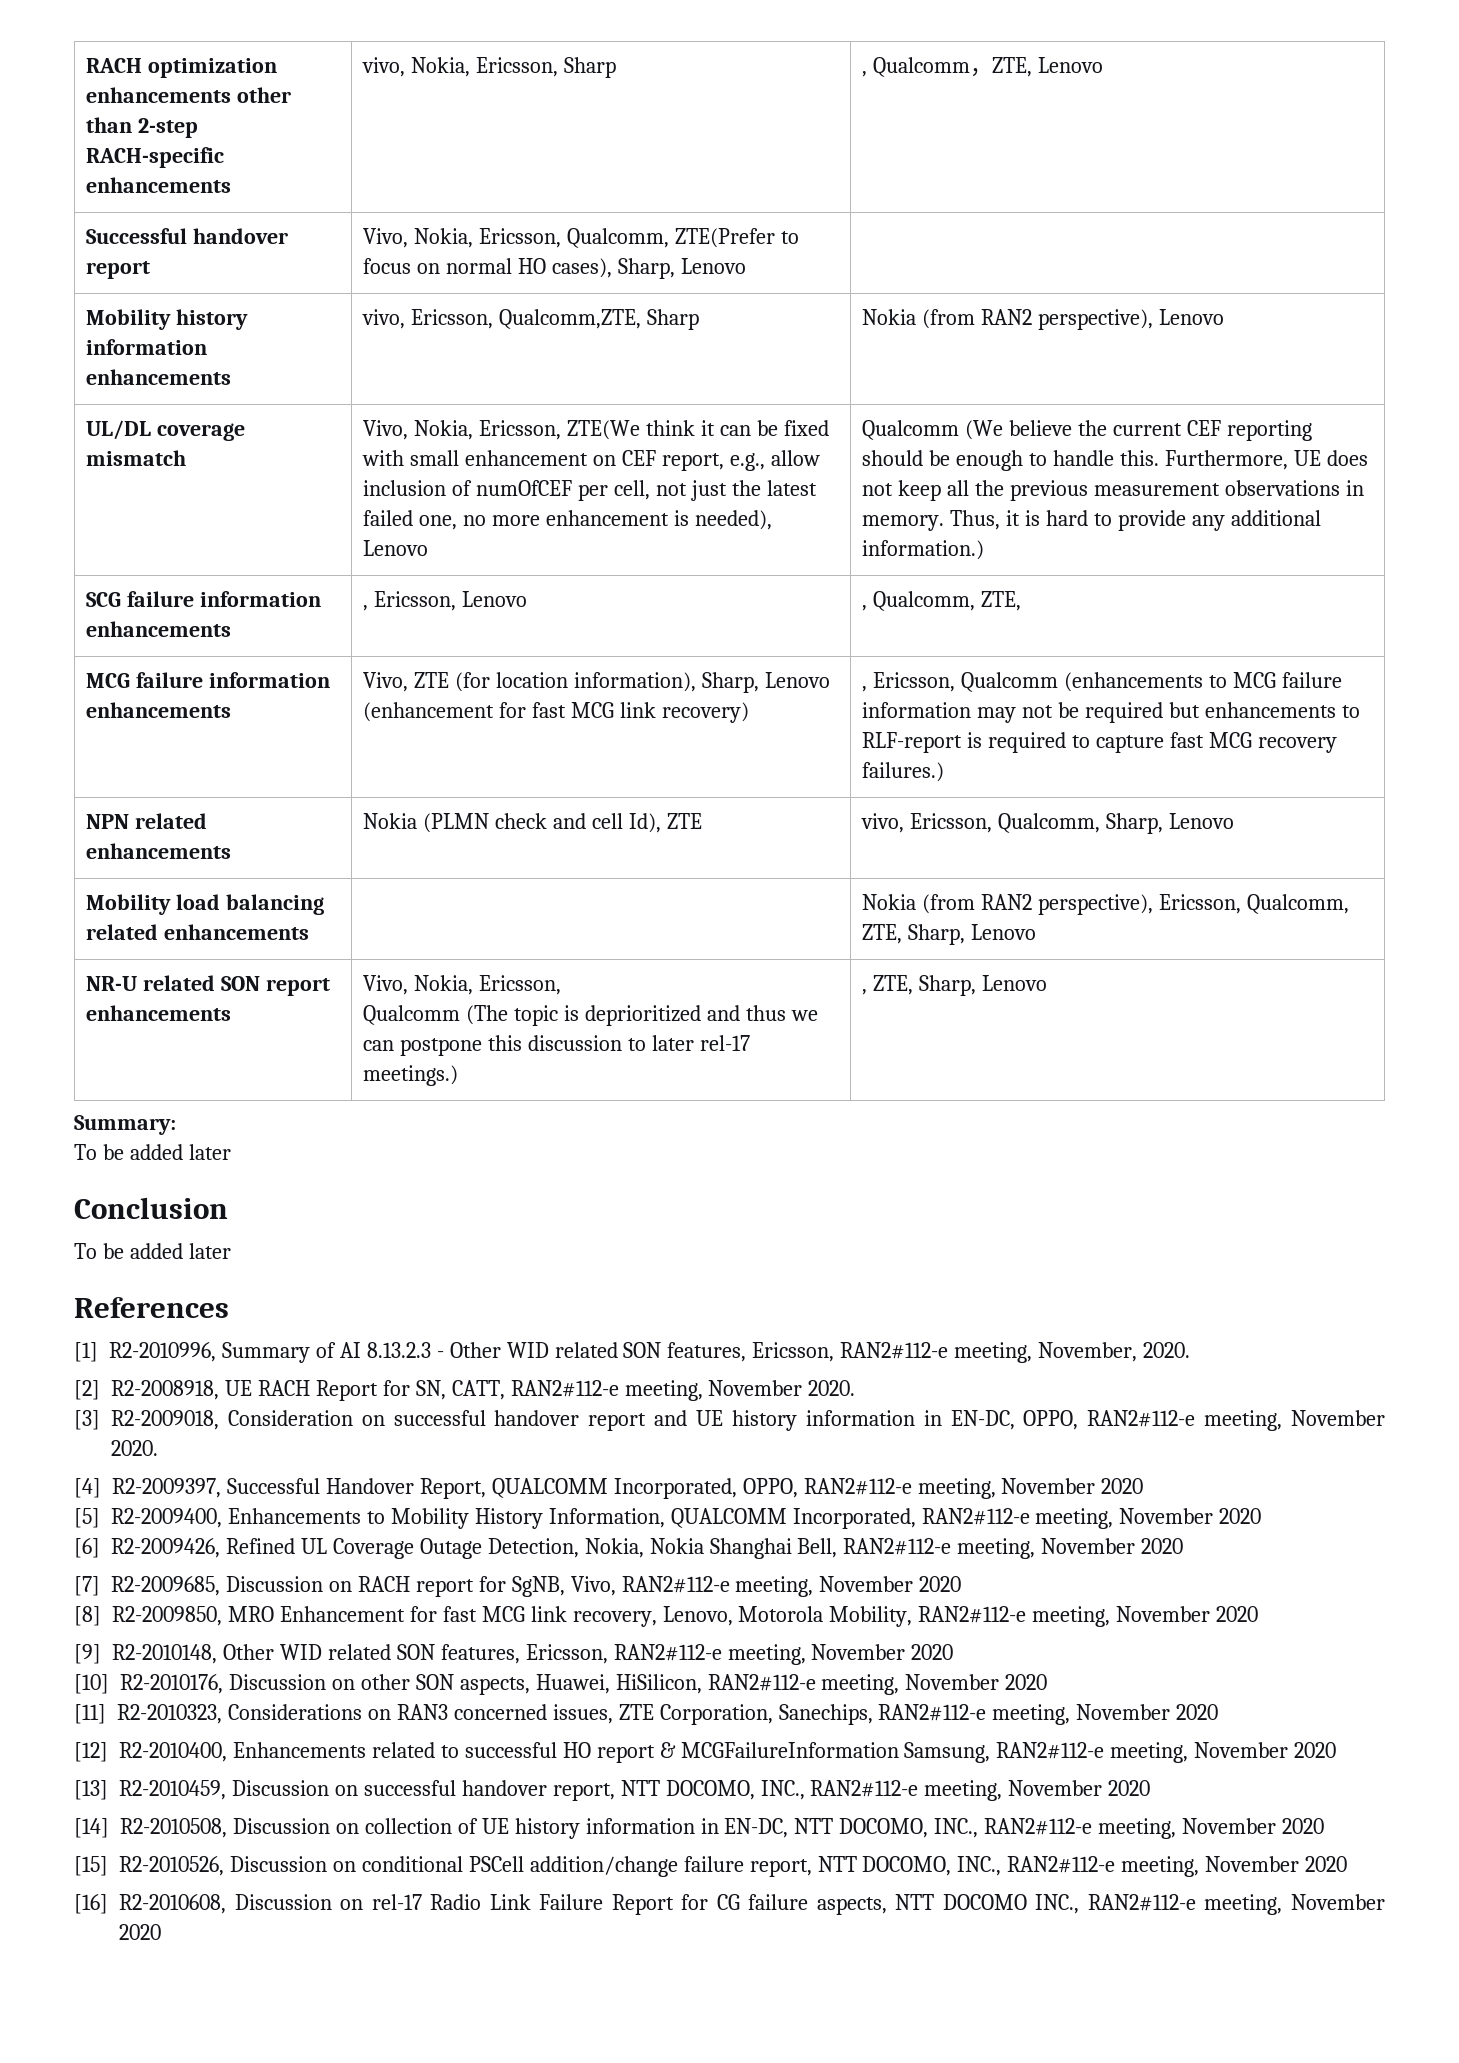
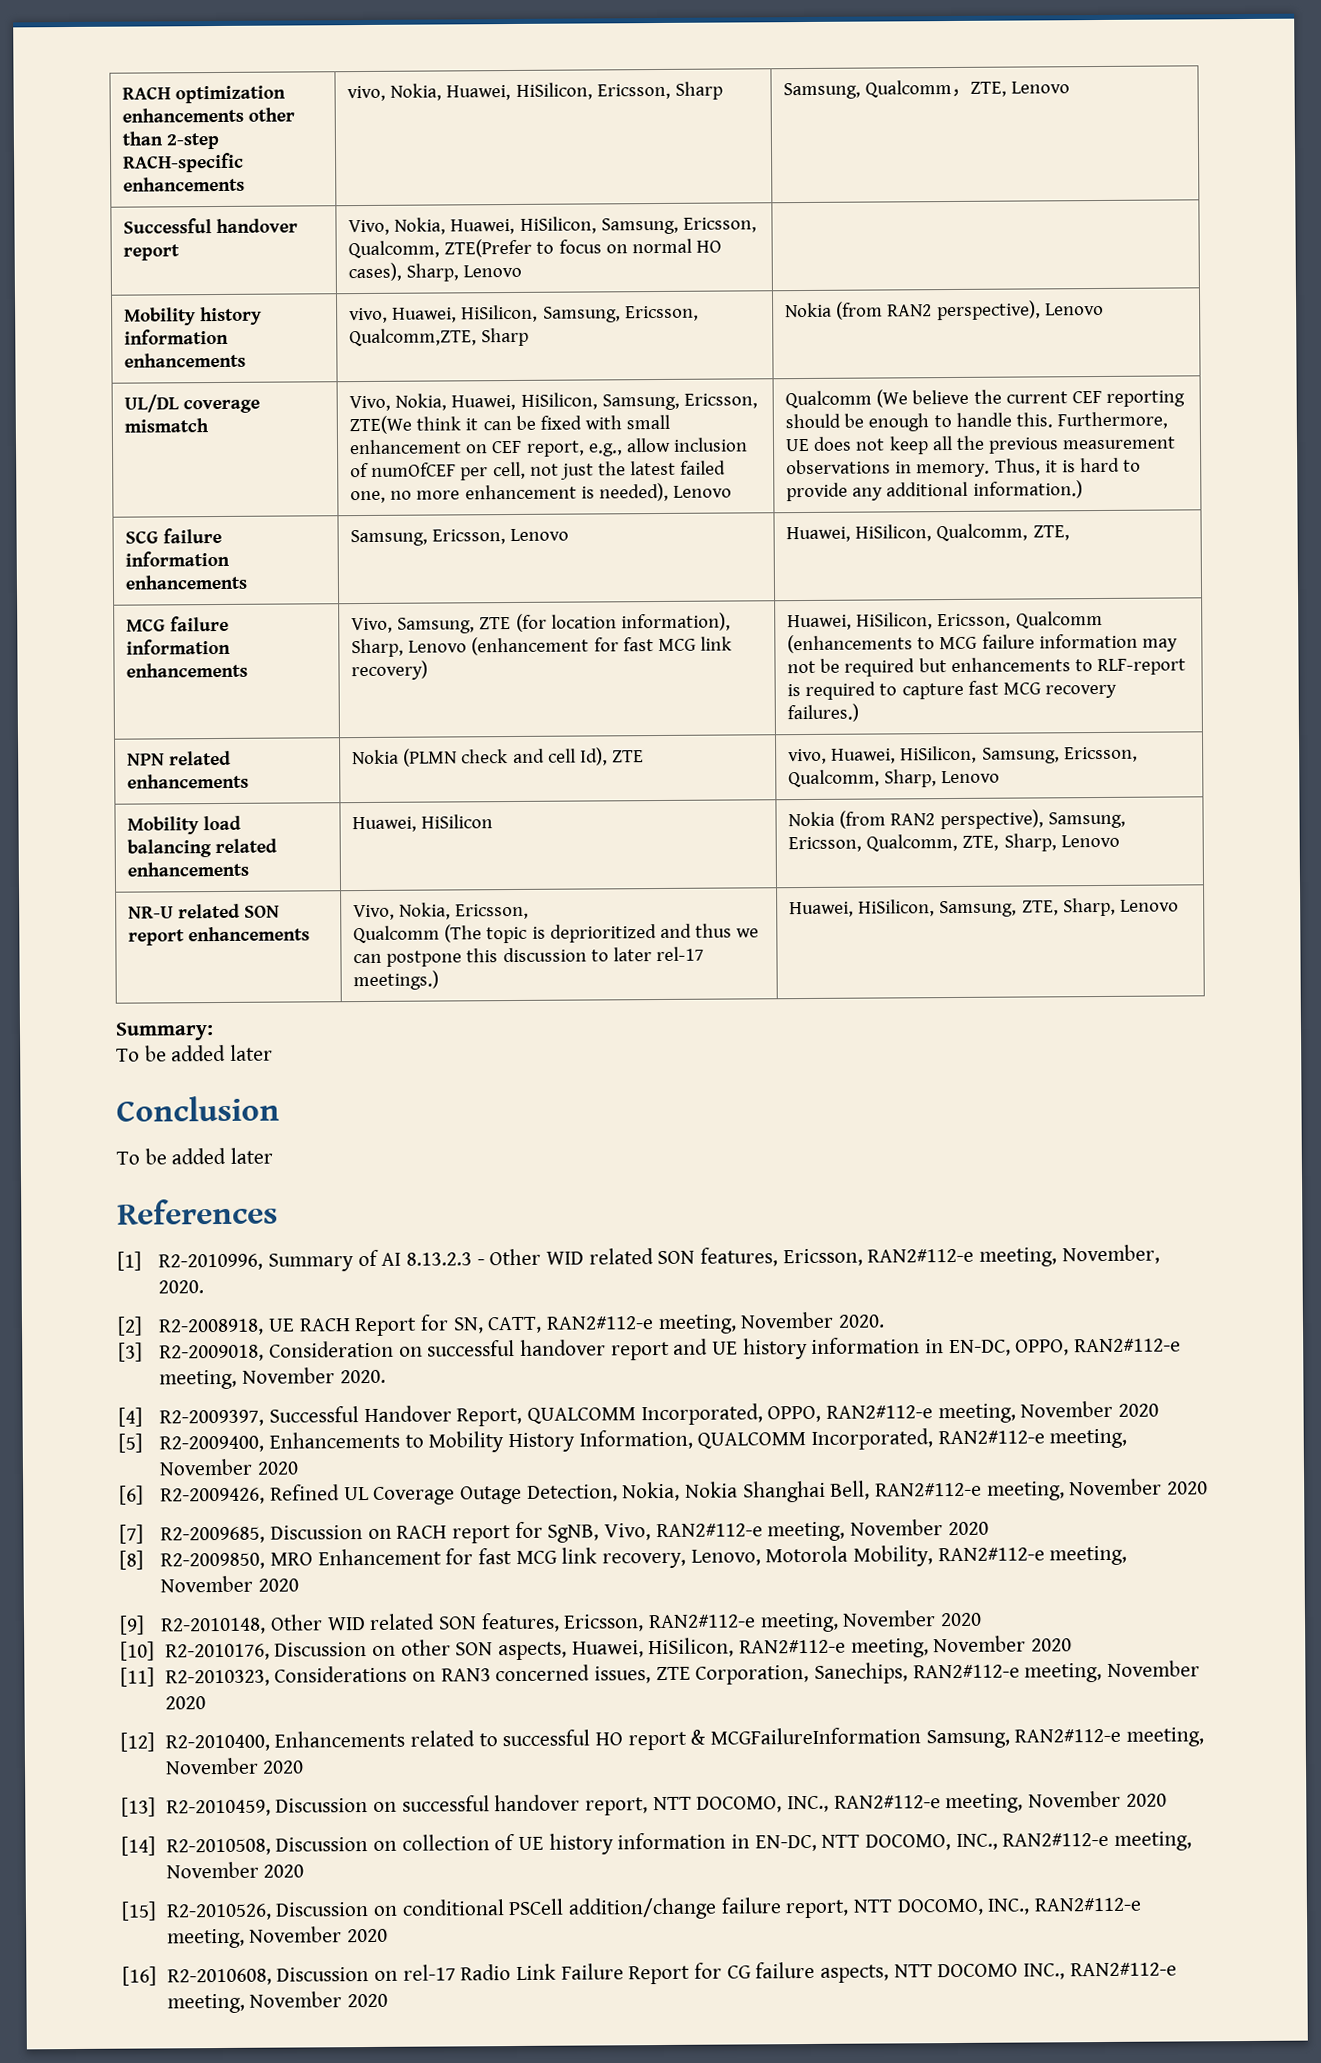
(471, 67) none -> [446,82,593,101] Huawei, HiSilicon,
[862,71,868,77] , -> [783,82,862,100] Samsung,
(474, 238) none -> [450,216,679,235] Huawei, HiSilicon, Samsung,
(406, 319) none -> [392,304,621,323] Huawei, HiSilicon, Samsung,
(474, 430) none -> [451,392,680,411] Huawei, HiSilicon, Samsung,
[363,605,369,611] , -> [350,529,429,547] Samsung,
[862,605,868,611] , -> [786,524,933,543] Huawei, HiSilicon,
(409, 682) none -> [397,617,476,634] Samsung,
[862,686,868,692] , -> [787,612,934,631] Huawei, HiSilicon,
(905, 823) none -> [831,745,1060,764] Huawei, HiSilicon, Samsung,
[862,894,1153,915] | Nokia (from RAN2 perspective), -> [352,814,494,833] [788,809,1126,830] Huawei, HiSilicon | Nokia (from RAN2 perspective), Samsung,
[862,989,868,995] , -> [789,899,1018,918] Huawei, HiSilicon, Samsung,

